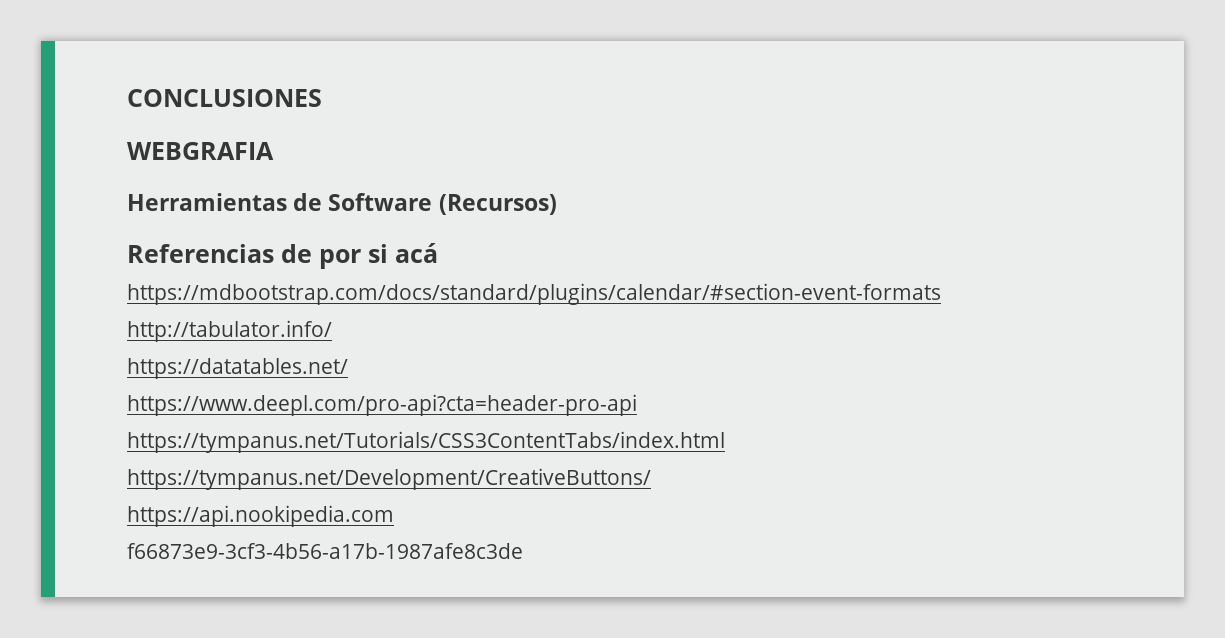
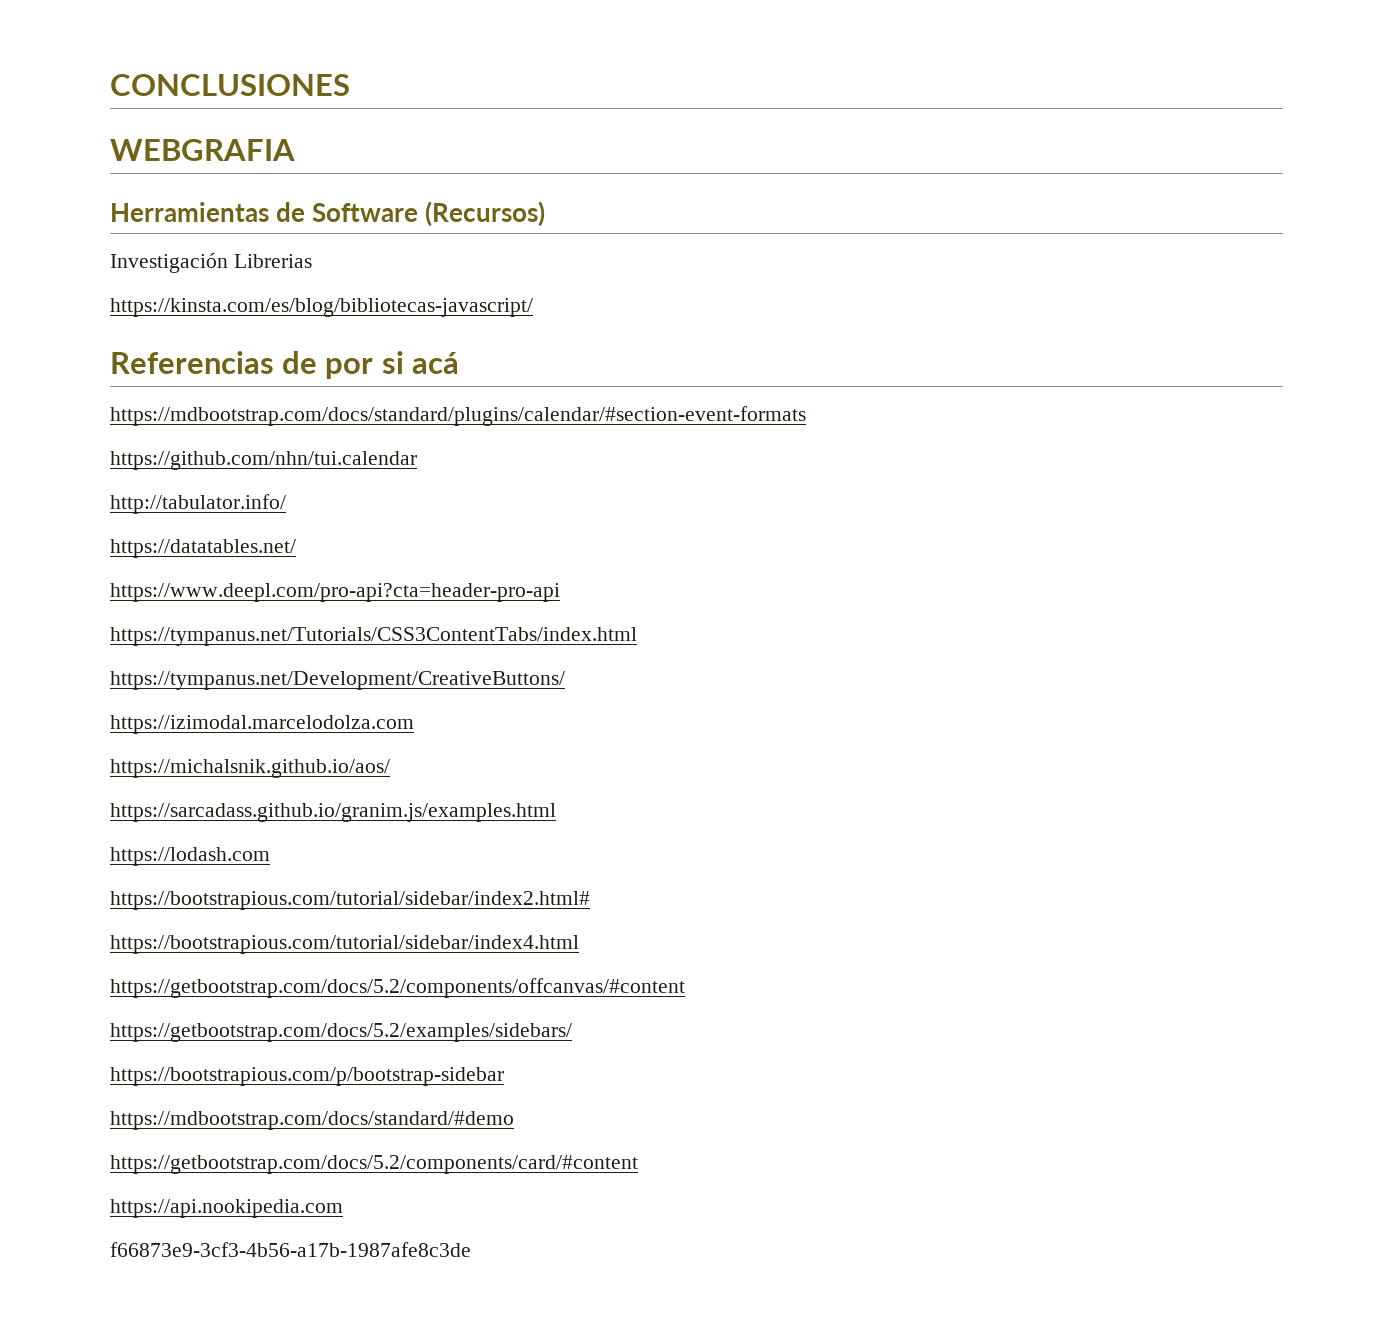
(557, 204) none -> [110,253,312,273] [110,298,533,317] // Investigación Librerias // https://kinsta.com/es/blog/bibliotecas-javascript/
(941, 294) none -> [110,451,417,470] // https://github.com/nhn/tui.calendar
(651, 479) none -> [110,715,414,734] [110,759,390,778] [110,803,556,822] [110,847,270,866] [110,891,590,910] [110,935,579,954] [110,978,685,998] [110,1023,572,1042] [110,1067,504,1086] [110,1111,514,1130] [110,1155,638,1174] // https://izimodal.marcelodolza.com // https://michalsnik.github.io/aos/ // https://sarcadass.github.io/granim.js/examples.html // https://lodash.com // https://bootstrapious.com/tutorial/sidebar/index2.html# // https://bootstrapious.com/tutorial/sidebar/index4.html // https://getbootstrap.com/docs/5.2/components/offcanvas/#content // https://getbootstrap.com/docs/5.2/examples/sidebars/ // https://bootstrapious.com/p/bootstrap-sidebar // https://mdbootstrap.com/docs/standard/#demo // https://getbootstrap.com/docs/5.2/components/card/#content

